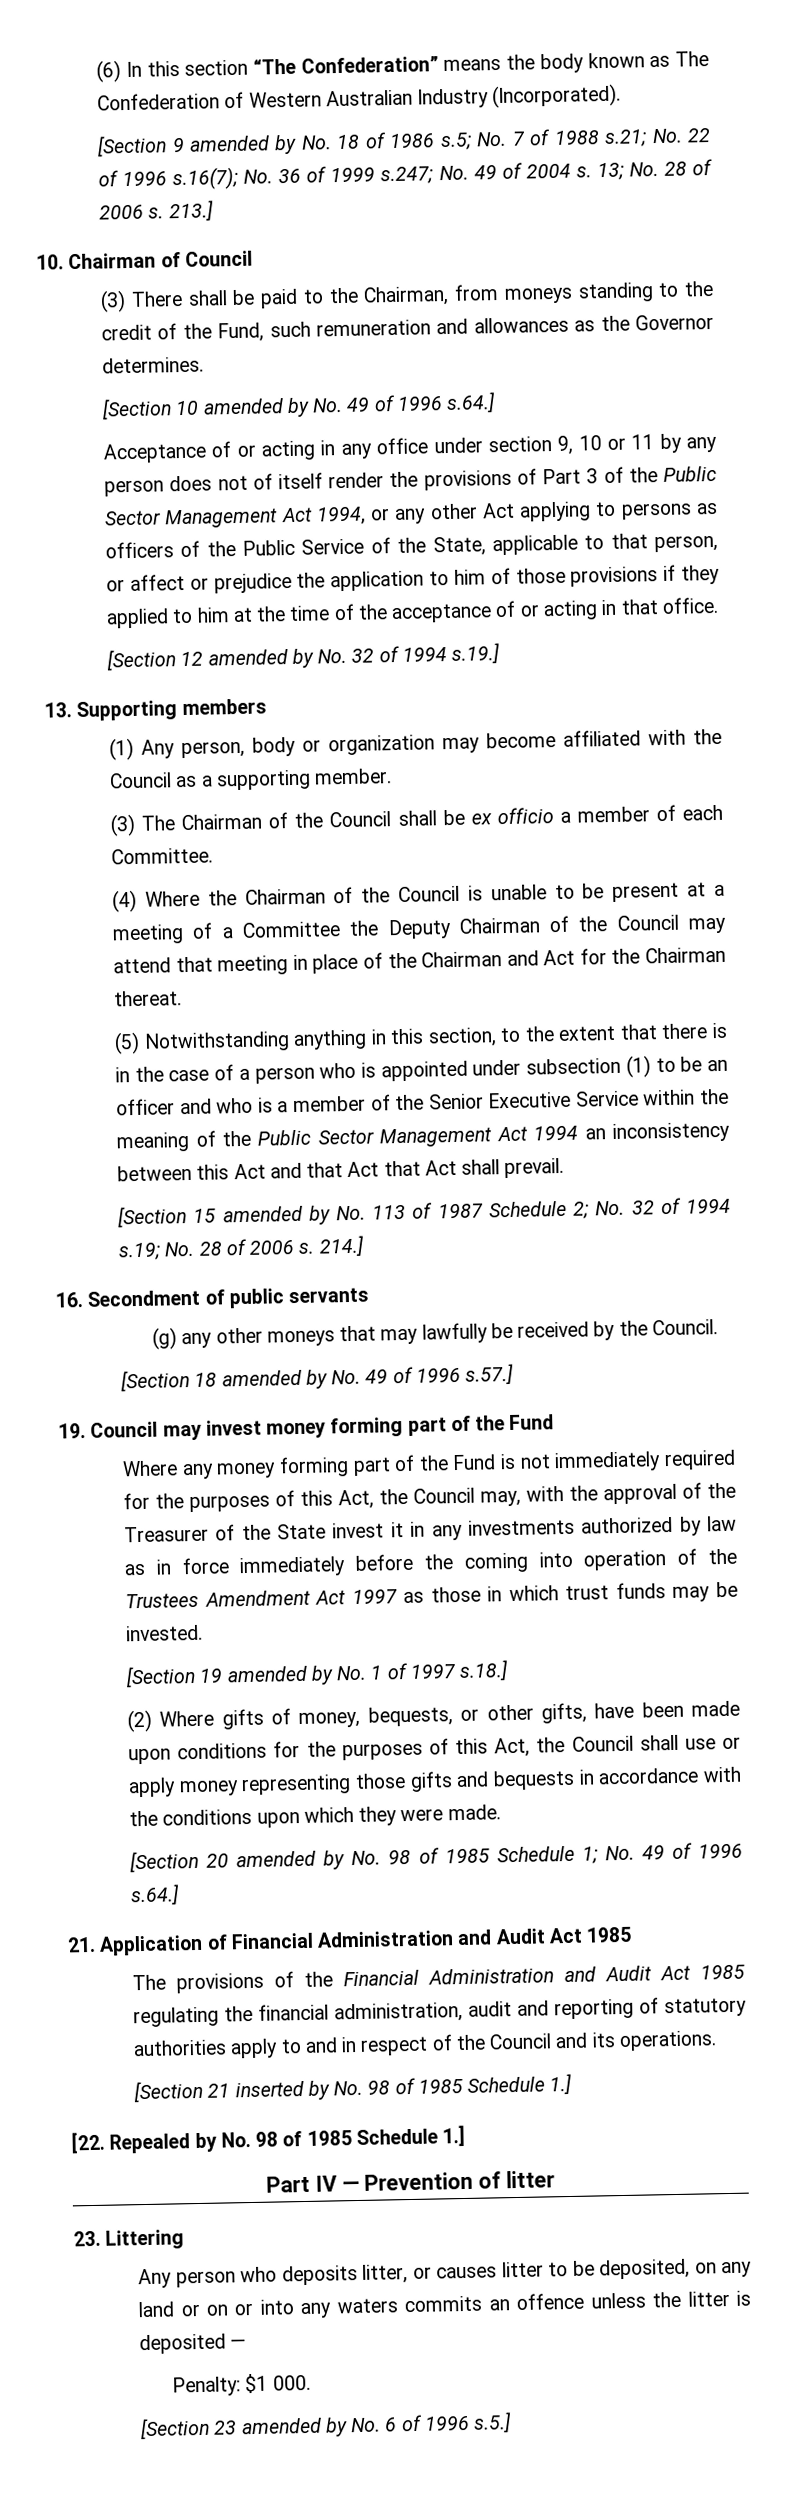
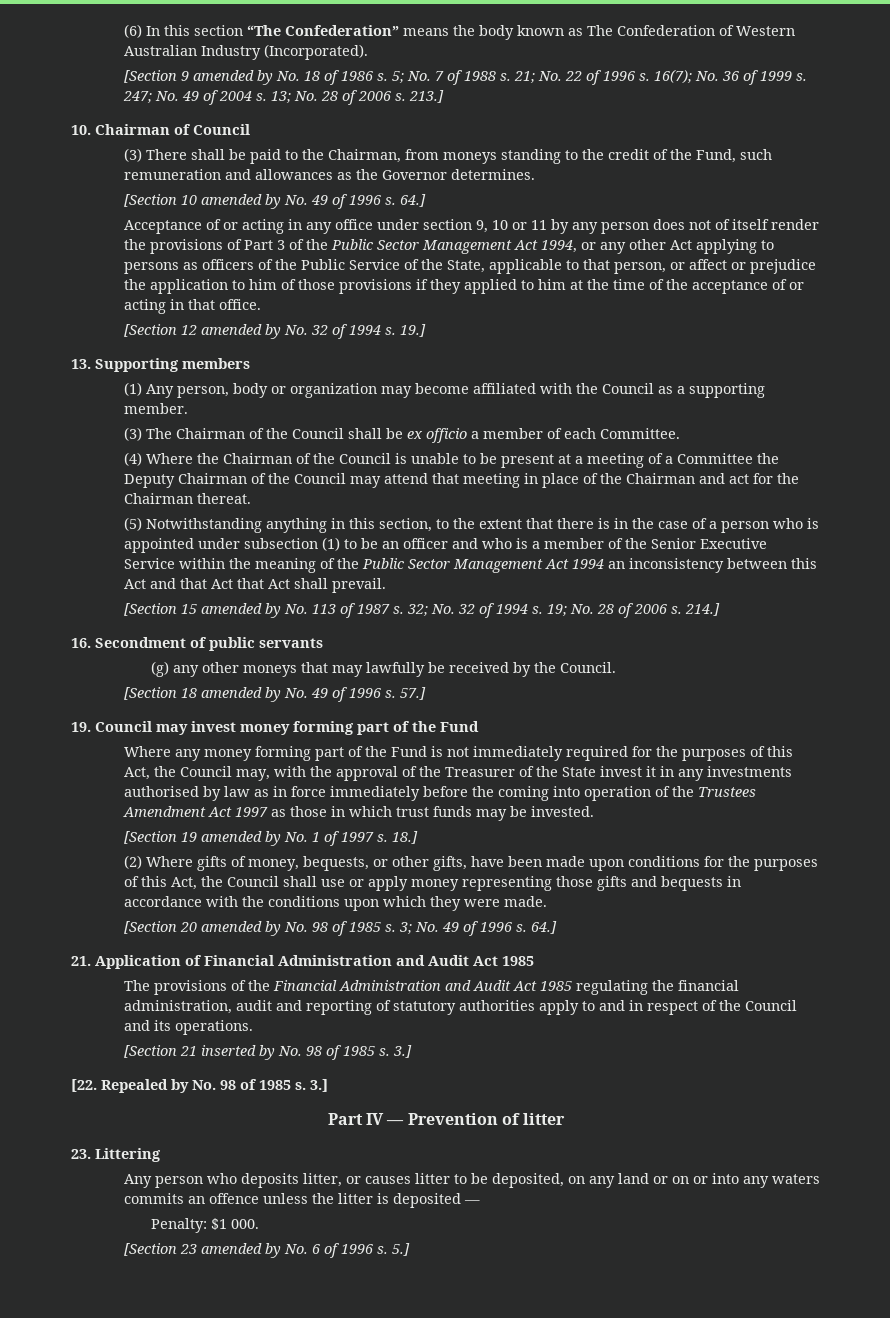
[439,132,472,151] s.5; -> [377,71,405,83] s. 5;
[604,129,648,147] s.21; -> [500,71,536,83] s. 21;
[172,166,239,191] s.16(7); -> [639,69,693,83] s. 16(7);
[380,166,434,185] s.247; -> [796,73,808,81] [123,91,153,103] s. 247;
[446,392,497,413] s.64.] -> [385,194,427,207] s. 64.]
[451,643,501,664] s.19.] -> [385,324,427,337] s. 19.]
[543,949,576,966] Act -> [729,474,750,484] act
[488,1197,731,1219] [118,1242,162,1261] Schedule 2; No. 32 of 1994 s.19; -> [393,603,568,618] s. 32; No. 32 of 1994 s. 19;
[465,1363,515,1385] s.57.] -> [385,687,427,700] s. 57.]
[581,1516,674,1534] authorized -> [124,786,200,797] authorised
[459,1660,510,1681] s.18.] -> [377,831,419,844] s. 18.]
[496,1842,743,1864] [130,1884,181,1906] Schedule 1; No. 49 of 1996 s.64.] -> [385,921,558,936] s. 3; No. 49 of 1996 s. 64.]
[467,2073,573,2095] Schedule 1.] -> [379,1045,413,1058] s. 3.]
[355,2124,466,2147] Schedule 1.] -> [295,1079,328,1092] s. 3.]
[473,2412,513,2433] s.5.] -> [377,1243,411,1256] s. 5.]

